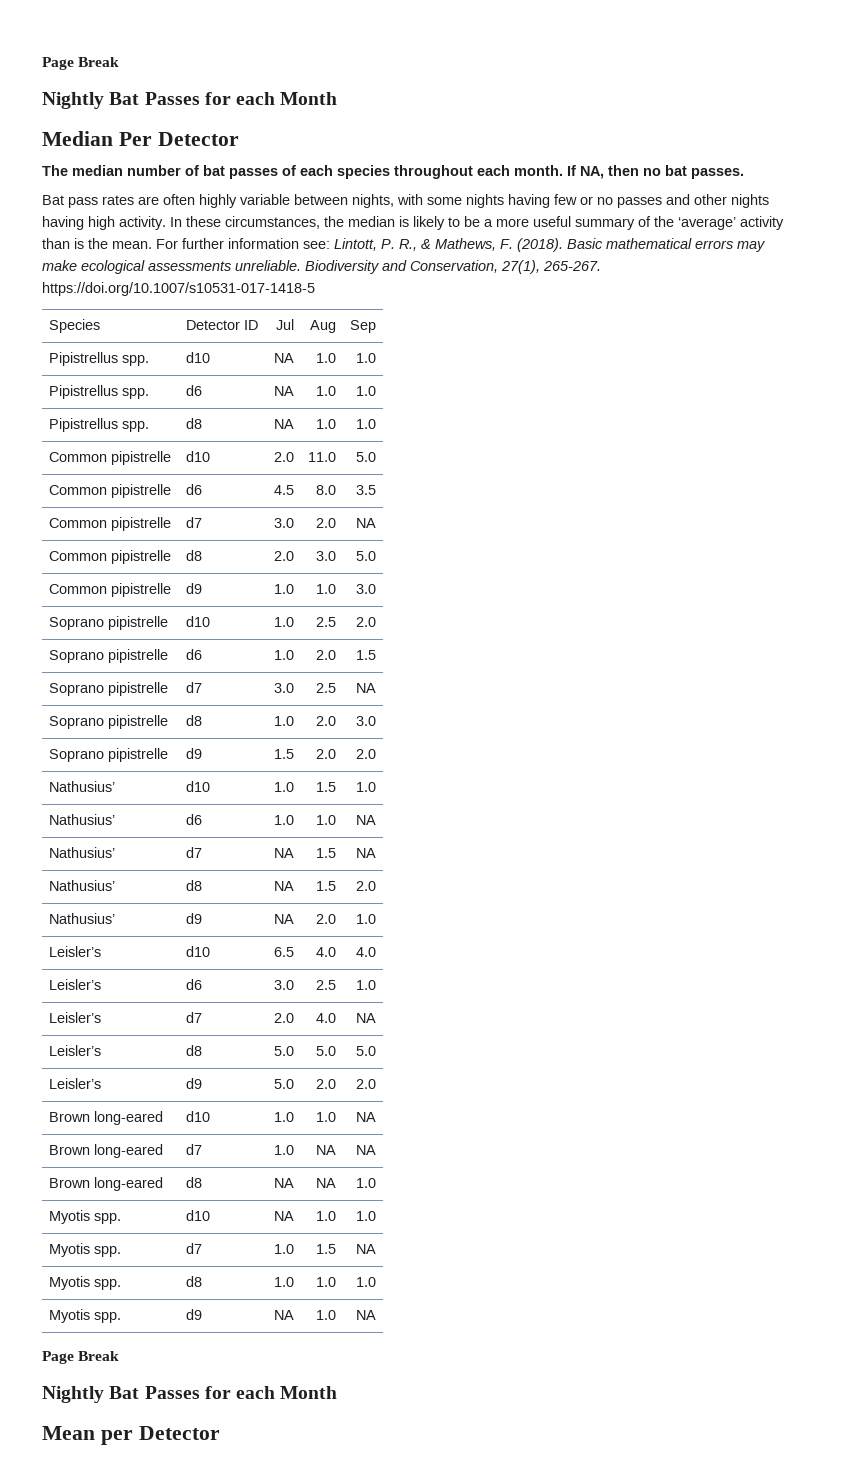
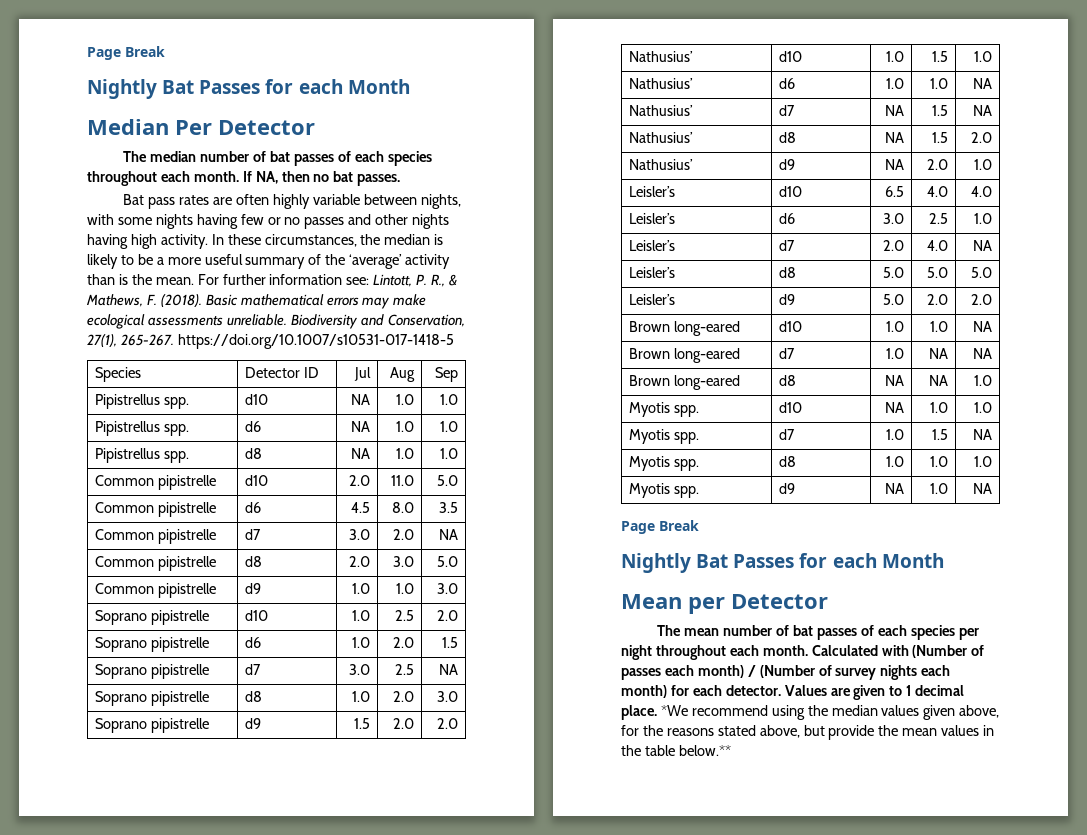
(220, 1433) none -> [657,625,979,640] [621,645,985,660] [621,665,951,680] [621,685,965,700] [621,705,1000,720] [621,725,995,740] [621,745,731,756] // The mean number of bat passes of each species per night throughout each month. Calculated with (Number of passes each month) / (Number of survey nights each month) for each detector. Values are given to 1 decimal place. *We recommend using the median values given above, for the reasons stated above, but provide the mean values in the table below.**

